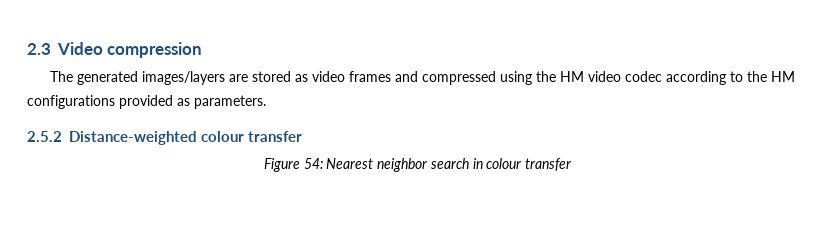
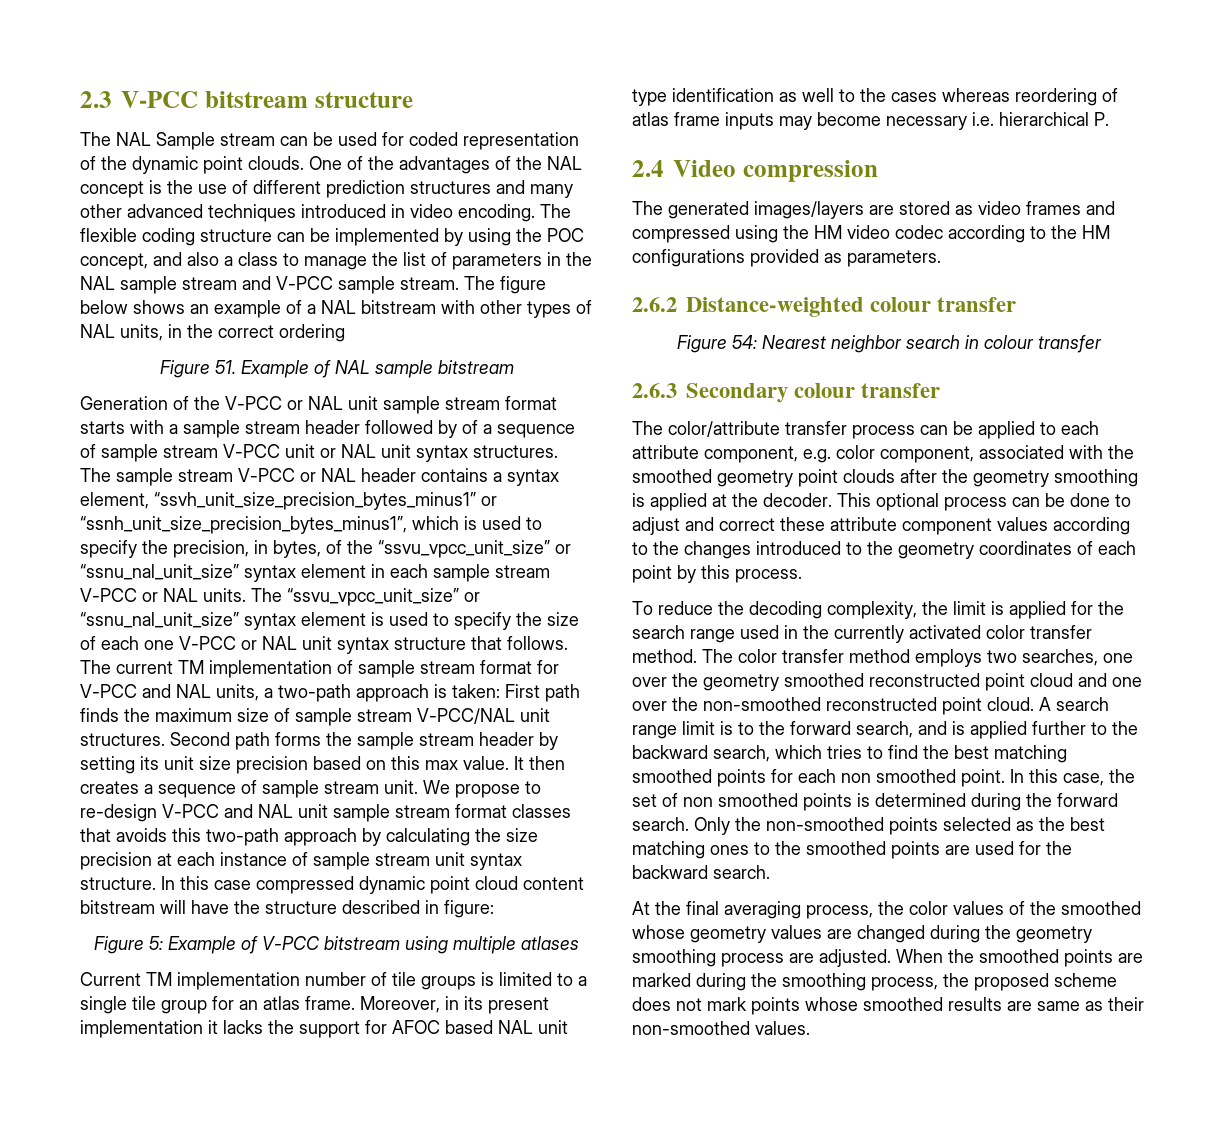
(51, 49) none -> [121,91,413,108] [80,132,579,150] [80,156,582,174] [80,180,573,198] [80,204,571,222] [80,228,584,246] [80,252,592,270] [80,276,546,294] [80,300,592,318] [80,324,345,342] [159,360,514,378] [80,396,557,414] [80,420,575,438] [80,444,558,462] [80,468,559,486] [80,492,497,510] [80,516,542,534] [80,540,571,558] [80,564,550,582] [80,588,480,606] [80,612,579,630] [80,636,568,654] [80,660,559,678] [80,684,580,702] [80,708,550,726] [80,732,558,750] [80,756,565,774] [80,780,541,798] [80,804,571,822] [80,828,538,846] [80,852,522,870] [80,876,584,894] [80,900,494,918] [94,936,579,954] [80,972,587,990] [80,996,549,1014] [80,1020,568,1038] [632,88,1118,106] [632,112,1109,130] [632,160,664,177] V-PCC bitstream structure // The NAL Sample stream can be used for coded representation of the dynamic point clouds. One of the advantages of the NAL concept is the use of different prediction structures and many other advanced techniques introduced in video encoding. The flexible coding structure can be implemented by using the POC concept, and also a class to manage the list of parameters in the NAL sample stream and V-PCC sample stream. The figure below shows an example of a NAL bitstream with other types of NAL units, in the correct ordering // Figure 51. Example of NAL sample bitstream // Generation of the V-PCC or NAL unit sample stream format starts with a sample stream header followed by of a sequence of sample stream V-PCC unit or NAL unit syntax structures. The sample stream V-PCC or NAL header contains a syntax element, “ssvh_unit_size_precision_bytes_minus1” or “ssnh_unit_size_precision_bytes_minus1”, which is used to specify the precision, in bytes, of the “ssvu_vpcc_unit_size” or “ssnu_nal_unit_size” syntax element in each sample stream V-PCC or NAL units. The “ssvu_vpcc_unit_size” or “ssnu_nal_unit_size” syntax element is used to specify the size of each one V-PCC or NAL unit syntax structure that follows. The current TM implementation of sample stream format for V-PCC and NAL units, a two-path approach is taken: First path finds the maximum size of sample stream V-PCC/NAL unit structures. Second path forms the sample stream header by setting its unit size precision based on this max value. It then creates a sequence of sample stream unit. We propose to re-design V-PCC and NAL unit sample stream format classes that avoids this two-path approach by calculating the size precision at each instance of sample stream unit syntax structure. In this case compressed dynamic point cloud content bitstream will have the structure described in figure: // Figure 5: Example of V-PCC bitstream using multiple atlases // Current TM implementation number of tile groups is limited to a single tile group for an atlas frame. Moreover, in its present implementation it lacks the support for AFOC based NAL unit type identification as well to the cases whereas reordering of atlas frame inputs may become necessary i.e. hierarchical P. // 2.4
[27,131,62,142] 2.5.2 -> [632,297,677,312] 2.6.2
(572, 164) none -> [632,383,941,403] [632,421,1099,439] [632,445,1134,463] [632,469,1138,487] [632,493,1131,511] [632,517,1130,535] [632,541,1136,559] [632,565,802,583] [632,601,1124,619] [632,625,1092,643] [632,649,1133,667] [632,673,1142,691] [632,697,1109,715] [632,721,1138,739] [632,745,1067,763] [632,769,1135,787] [632,793,1118,811] [632,817,1105,835] [632,841,1072,859] [632,865,770,879] [632,901,1141,919] [632,925,1092,943] [632,949,1143,967] [632,973,1117,991] [632,997,1144,1015] [632,1021,810,1035] // 2.6.3 Secondary colour transfer // The color/attribute transfer process can be applied to each attribute component, e.g. color component, associated with the smoothed geometry point clouds after the geometry smoothing is applied at the decoder. This optional process can be done to adjust and correct these attribute component values according to the changes introduced to the geometry coordinates of each point by this process. // To reduce the decoding complexity, the limit is applied for the search range used in the currently activated color transfer method. The color transfer method employs two searches, one over the geometry smoothed reconstructed point cloud and one over the non-smoothed reconstructed point cloud. A search range limit is to the forward search, and is applied further to the backward search, which tries to find the best matching smoothed points for each non smoothed point. In this case, the set of non smoothed points is determined during the forward search. Only the non-smoothed points selected as the best matching ones to the smoothed points are used for the backward search. // At the final averaging process, the color values of the smoothed whose geometry values are changed during the geometry smoothing process are adjusted. When the smoothed points are marked during the smoothing process, the proposed scheme does not mark points whose smoothed results are same as their non-smoothed values.

